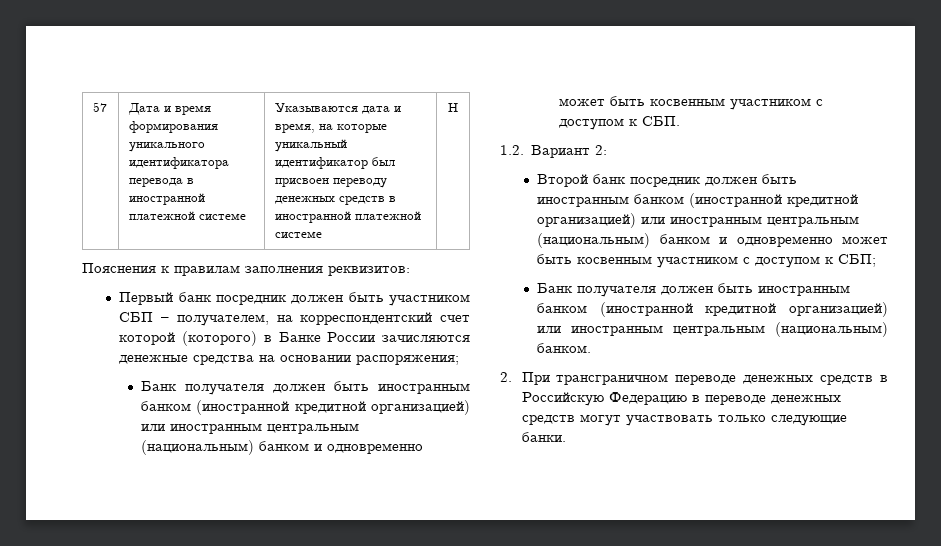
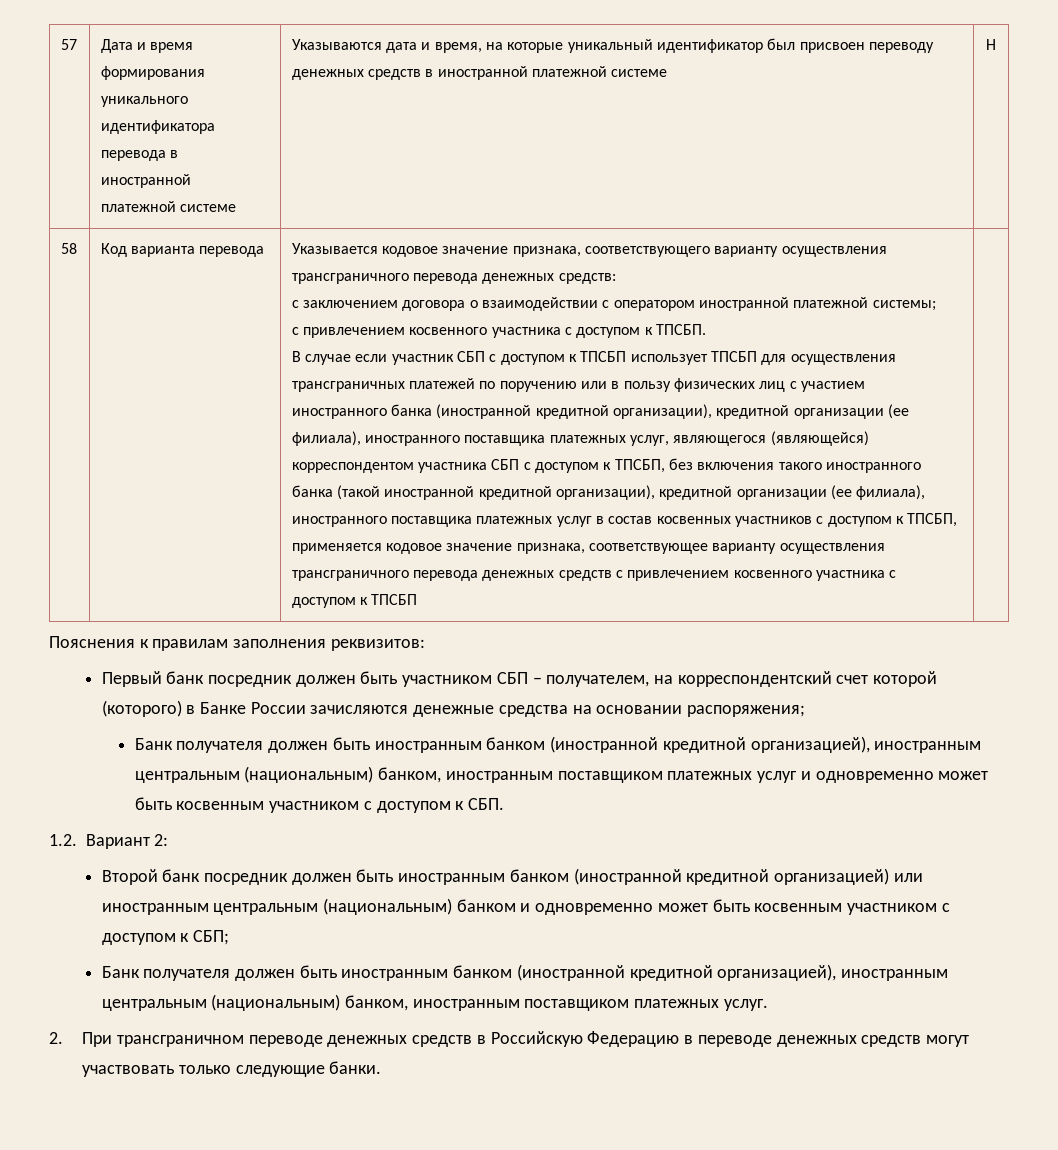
(458, 107) none -> [60,243,77,254] [100,243,265,257] [291,243,887,257] [291,273,616,284] [291,297,936,311] [291,324,707,338] [291,351,896,365] [291,378,866,392] [291,404,910,419] [291,431,869,446] [291,458,922,473] [291,485,926,500] [291,513,958,527] [291,543,885,554] [291,570,897,581] [291,594,418,608] // 58 | Код варианта перевода | Указывается кодовое значение признака, соответствующего варианту осуществления трансграничного перевода денежных средств: // с заключением договора о взаимодействии с оператором иностранной платежной системы; // с привлечением косвенного участника с доступом к ТПСБП. // В случае если участник СБП с доступом к ТПСБП использует ТПСБП для осуществления трансграничных платежей по поручению или в пользу физических лиц с участием иностранного банка (иностранной кредитной организации), кредитной организации (ее филиала), иностранного поставщика платежных услуг, являющегося (являющейся) корреспондентом участника СБП с доступом к ТПСБП, без включения такого иностранного банка (такой иностранной кредитной организации), кредитной организации (ее филиала), иностранного поставщика платежных услуг в состав косвенных участников с доступом к ТПСБП, применяется кодовое значение признака, соответствующее варианту осуществления трансграничного перевода денежных средств с привлечением косвенного участника с доступом к ТПСБП |
[371,400,470,415] [140,423,359,434] [140,440,309,455] организацией) или иностранным центральным (национальным) банком -> [750,736,982,753] [134,766,798,783] организацией), иностранным центральным (национальным) банком, иностранным поставщиком платежных услуг
[789,302,888,317] [537,322,888,337] [537,343,592,353] организацией) или иностранным центральным (национальным) банком. -> [717,964,949,981] [101,994,768,1011] организацией), иностранным центральным (национальным) банком, иностранным поставщиком платежных услуг.

